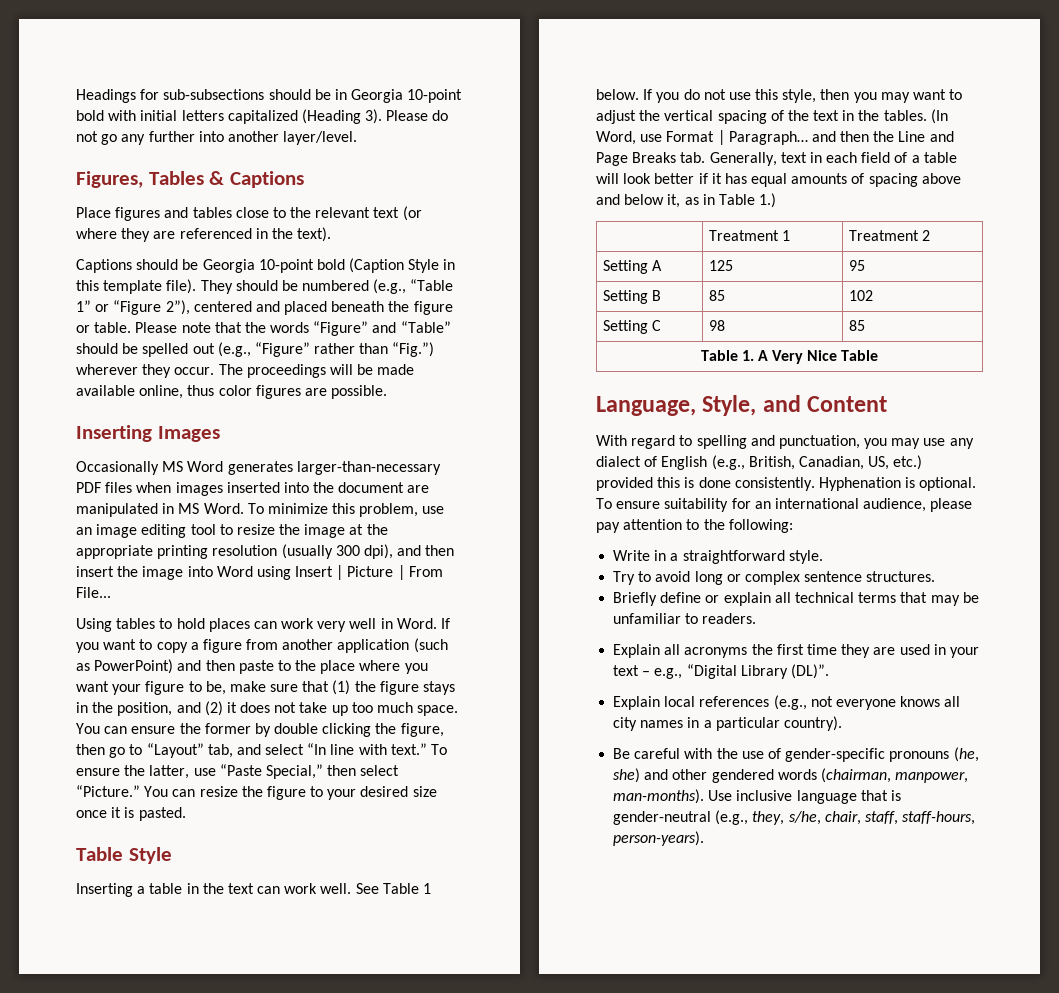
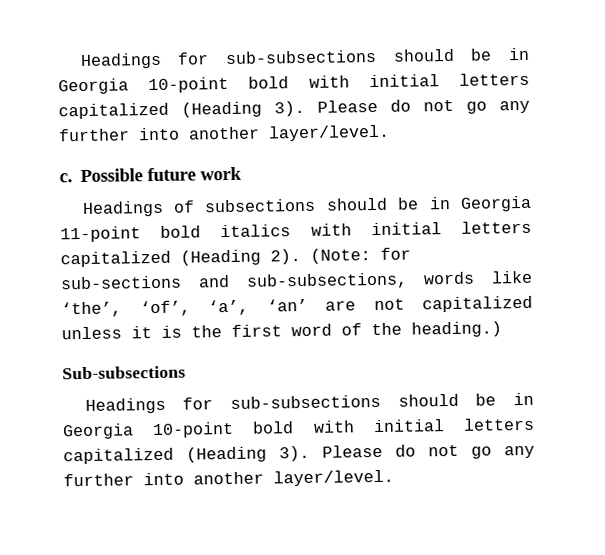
[76,171,305,188] [76,206,422,221] [76,227,332,242] [76,258,456,273] [76,279,454,294] [76,300,453,315] [76,321,451,336] [76,342,435,357] [76,364,415,378] [76,385,388,399] [76,425,220,442] [76,461,441,475] [76,482,430,496] [76,503,445,517] [76,524,388,538] [76,544,455,559] [76,565,443,580] [76,587,111,598] [76,618,451,632] [76,638,448,653] [76,659,428,674] [76,680,456,695] [76,701,459,716] [76,723,444,737] [76,743,448,758] [76,764,400,779] [76,785,437,800] [76,807,186,821] [76,847,172,864] [76,883,432,897] [596,89,963,103] [596,109,948,124] [596,130,954,145] [596,152,957,166] [596,173,961,187] [596,193,777,208] [708,230,790,241] [848,230,930,241] [602,260,662,274] [708,260,733,271] [848,260,865,271] [602,290,661,304] [708,290,725,301] [848,290,873,301] [602,320,661,334] [708,320,725,331] [848,320,865,331] [700,350,879,364] [596,395,888,416] [596,435,974,449] [596,455,923,470] [596,477,977,491] [596,498,973,512] [596,519,793,533] [613,550,823,564] [613,571,936,585] [613,592,979,606] [613,613,757,624] [613,644,979,658] [613,664,829,679] [613,695,961,710] [613,716,842,731] [613,747,979,762] [613,768,969,783] [613,789,901,804] [613,810,976,825] [613,831,705,846] Figures, Tables & Captions // Place figures and tables close to the relevant text (or where they are referenced in the text). // Captions should be Georgia 10-point bold (Caption Style in this template file). They should be numbered (e.g., “Table 1” or “Figure 2”), centered and placed beneath the figure or table. Please note that the words “Figure” and “Table” should be spelled out (e.g., “Figure” rather than “Fig.”) wherever they occur. The proceedings will be made available online, thus color figures are possible. // Inserting Images // Occasionally MS Word generates larger-than-necessary PDF files when images inserted into the document are manipulated in MS Word. To minimize this problem, use an image editing tool to resize the image at the appropriate printing resolution (usually 300 dpi), and then insert the image into Word using Insert | Picture | From File... // Using tables to hold places can work very well in Word. If you want to copy a figure from another application (such as PowerPoint) and then paste to the place where you want your figure to be, make sure that (1) the figure stays in the position, and (2) it does not take up too much space. You can ensure the former by double clicking the figure, then go to “Layout” tab, and select “In line with text.” To ensure the latter, use “Paste Special,” then select “Picture.” You can resize the figure to your desired size once it is pasted. // Table Style // Inserting a table in the text can work well. See Table 1 below. If you do not use this style, then you may want to adjust the vertical spacing of the text in the tables. (In Word, use Format | Paragraph… and then the Line and Page Breaks tab. Generally, text in each field of a table will look better if it has equal amounts of spacing above and below it, as in Table 1.) // | Treatment 1 | Treatment 2 // Setting A | 125 | 95 // Setting B | 85 | 102 // Setting C | 98 | 85 // Table 1. A Very Nice Table // Language, Style, and Content // With regard to spelling and punctuation, you may use any dialect of English (e.g., British, Canadian, US, etc.) provided this is done consistently. Hyphenation is optional. To ensure suitability for an international audience, please pay attention to the following: // Write in a straightforward style. // Try to avoid long or complex sentence structures. // Briefly define or explain all technical terms that may be unfamiliar to readers. // Explain all acronyms the first time they are used in your text – e.g., “Digital Library (DL)”. // Explain local references (e.g., not everyone knows all city names in a particular country). // Be careful with the use of gender-specific pronouns (he, she) and other gendered words (chairman, manpower, man-months). Use inclusive language that is gender-neutral (e.g., they, s/he, chair, staff, staff-hours, person-years). -> [59,166,243,183] [81,195,532,217] [60,220,532,243] [60,247,411,268] [60,270,533,290] [61,295,533,318] [61,321,502,340] [62,365,186,380] [84,392,534,414] [62,417,535,440] [63,444,535,465] [63,469,394,487] c. Possible future work // Headings of subsections should be in Georgia 11-point bold italics with initial letters capitalized (Heading 2). (Note: for sub-sections and sub-subsections, words like ‘the’, ‘of’, ‘a’, ‘an’ are not capitalized unless it is the first word of the heading.) // Sub-subsections // Headings for sub-subsections should be in Georgia 10-point bold with initial letters capitalized (Heading 3). Please do not go any further into another layer/level.

